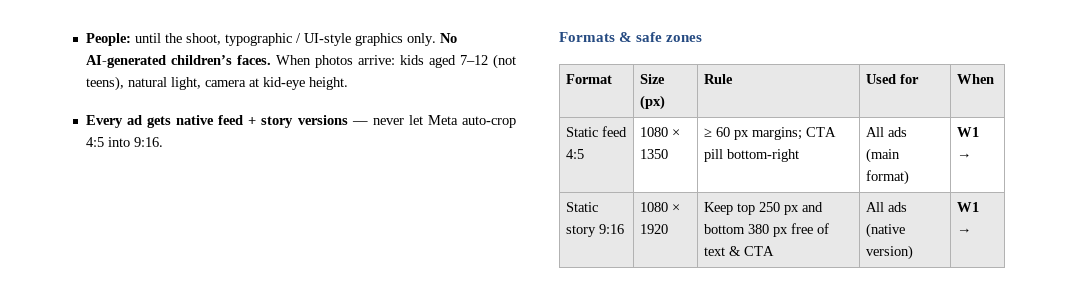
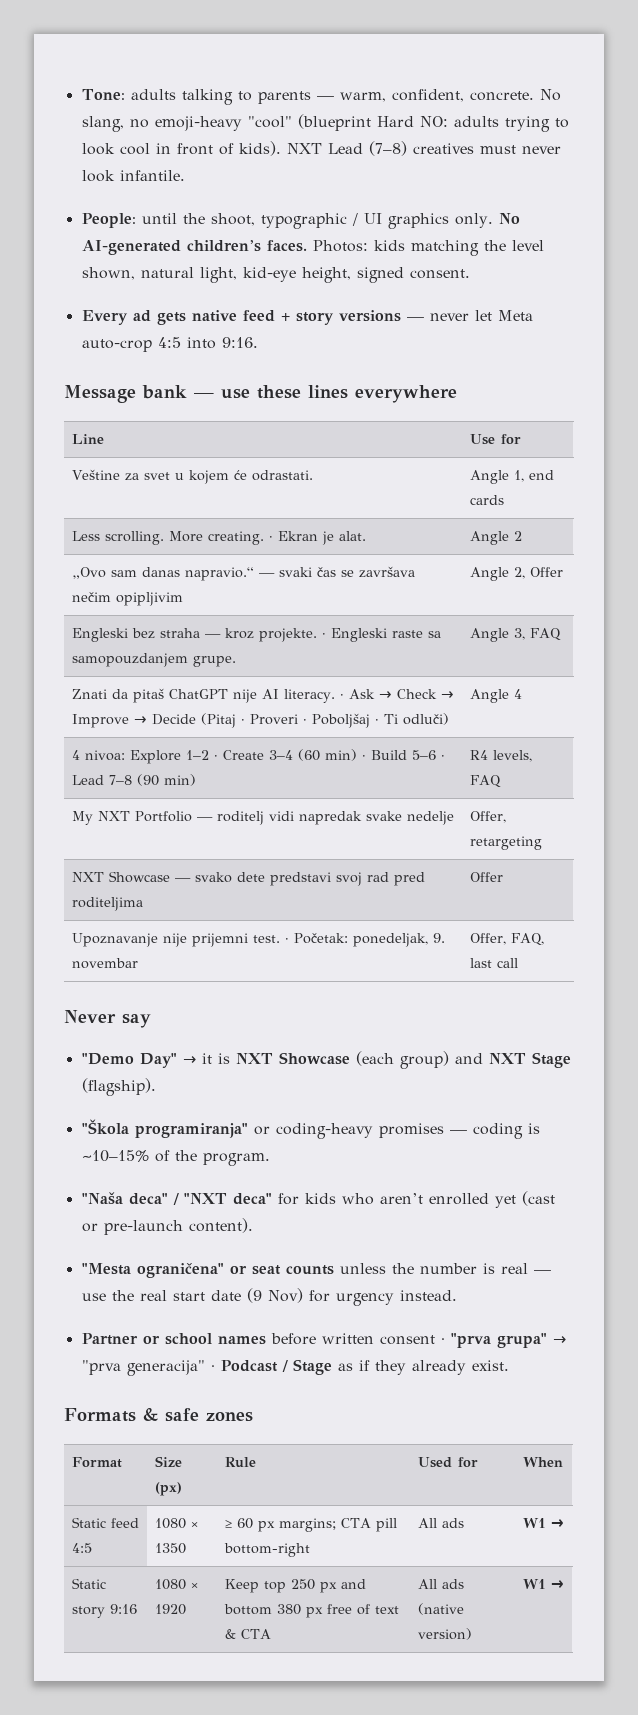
(85, 39) none -> [81,89,561,105] [81,114,569,132] [81,141,561,156] [81,170,185,182] Tone: adults talking to parents — warm, confident, concrete. No slang, no emoji-heavy "cool" (blueprint Hard NO: adults trying to look cool in front of kids). NXT Lead (7–8) creatives must never look infantile. //
[303,33,351,46] UI-style -> [363,213,382,224] UI
[275,54,516,69] [85,76,348,91] When photos arrive: kids aged 7–12 (not teens), natural light, camera at kid-eye height. -> [312,240,544,256] [81,267,470,283] Photos: kids matching the level shown, natural light, kid-eye height, signed consent.
(163, 142) none -> [64,385,457,403] [71,434,104,444] [469,434,521,445] [71,469,313,484] [469,470,554,484] [469,495,504,505] [71,531,366,545] [469,531,522,545] [71,566,415,581] [71,592,183,606] [469,567,563,581] [71,628,441,642] [71,653,236,667] [469,628,561,642] [71,688,454,703] [71,713,449,728] [469,689,522,703] [71,749,445,764] [71,774,196,786] [469,750,532,762] [469,775,501,788] [71,811,454,825] [469,811,506,823] [469,836,542,850] [71,871,425,886] [71,897,143,911] [469,872,503,882] [71,933,445,947] [71,958,138,969] [469,933,544,946] [469,958,518,968] [64,1010,151,1028] [81,1051,571,1069] [81,1078,156,1096] [81,1119,540,1139] [81,1150,270,1166] [81,1191,555,1208] [81,1218,253,1235] [81,1263,551,1278] [81,1288,457,1306] [81,1333,566,1348] [81,1359,509,1376] // Message bank — use these lines everywhere // Line | Use for // Veštine za svet u kojem će odrastati. | Angle 1, end cards // Less scrolling. More creating. · Ekran je alat. | Angle 2 // „Ovo sam danas napravio.“ — svaki čas se završava nečim opipljivim | Angle 2, Offer // Engleski bez straha — kroz projekte. · Engleski raste sa samopouzdanjem grupe. | Angle 3, FAQ // Znati da pitaš ChatGPT nije AI literacy. · Ask → Check → Improve → Decide (Pitaj · Proveri · Poboljšaj · Ti odluči) | Angle 4 // 4 nivoa: Explore 1–2 · Create 3–4 (60 min) · Build 5–6 · Lead 7–8 (90 min) | R4 levels, FAQ // My NXT Portfolio — roditelj vidi napredak svake nedelje | Offer, retargeting // NXT Showcase — svako dete predstavi svoj rad pred roditeljima | Offer // Upoznavanje nije prijemni test. · Početak: ponedeljak, 9. novembar | Offer, FAQ, last call // Never say // "Demo Day" → it is NXT Showcase (each group) and NXT Stage (flagship). // "Škola programiranja" or coding-heavy promises — coding is ~10–15% of the program. // "Naša deca" / "NXT deca" for kids who aren’t enrolled yet (cast or pre-launch content). // "Mesta ograničena" or seat counts unless the number is real — use the real start date (9 Nov) for urgency instead. // Partner or school names before written consent · "prva grupa" → "prva generacija" · Podcast / Stage as if they already exist.
[866,148,901,163] [866,170,910,185] (main format) -> (464, 1523) none

